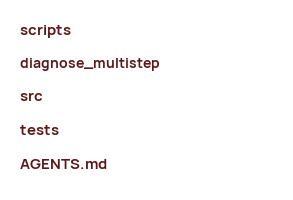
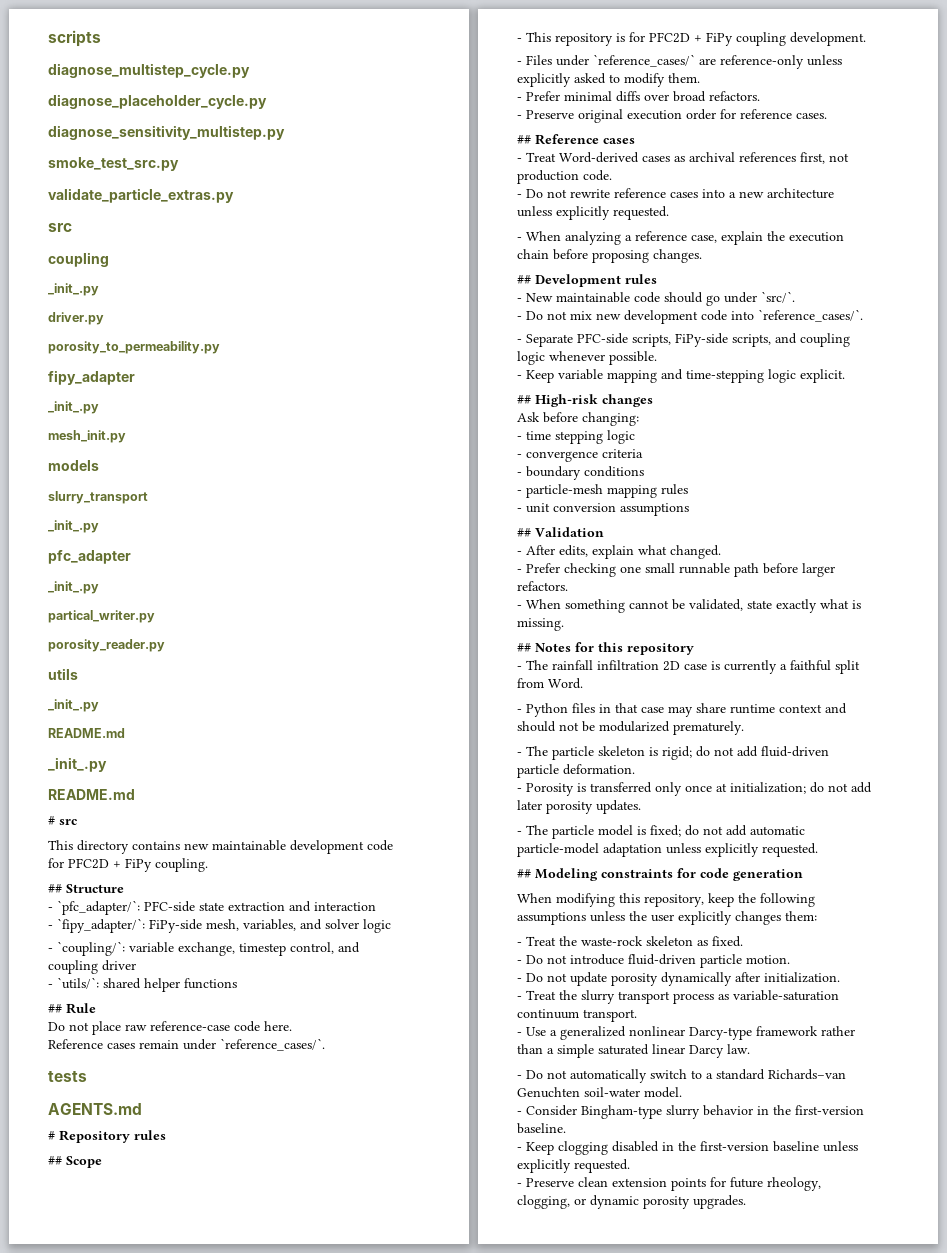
[20,58,160,71] [20,92,43,101] [20,125,59,135] [20,159,107,169] diagnose_multistep // src // tests // AGENTS.md -> [48,63,250,78] [48,94,267,109] [48,125,285,140] [48,157,179,171] [48,188,234,203] [48,223,72,232] [48,252,109,267] [48,283,99,296] [48,312,104,325] [48,341,220,354] [48,370,135,385] [48,401,99,414] [48,430,126,443] [48,460,99,471] [48,491,148,504] [48,520,99,533] [48,550,131,564] [48,581,99,594] [48,610,155,623] [48,639,165,652] [48,668,78,680] [48,699,99,712] [48,728,125,738] [48,757,107,772] [48,789,135,800] [48,816,77,825] [48,840,393,854] [48,858,208,872] [48,884,124,893] [48,900,376,915] [48,918,391,933] [48,941,360,956] [48,960,136,974] [48,977,237,992] [48,1003,96,1014] [48,1021,292,1035] [48,1038,325,1051] [48,1071,87,1082] [48,1103,142,1115] [48,1130,166,1143] [48,1156,102,1168] [517,32,866,46] [517,54,842,69] [517,73,700,87] [517,91,760,102] [517,109,827,123] [517,134,635,145] [517,152,849,164] [517,170,612,184] [517,188,834,199] [517,206,669,220] [517,231,844,245] [517,249,702,263] [517,274,657,287] [517,291,795,306] [517,309,863,324] [517,333,850,347] [517,351,657,365] [517,369,845,383] [517,394,653,407] [517,412,639,426] [517,430,635,444] [517,449,643,462] [517,466,644,480] [517,484,688,498] [517,503,689,516] [517,527,604,537] [517,545,721,559] [517,563,835,577] [517,581,568,591] [517,599,861,613] [517,618,564,631] [517,642,694,655] [517,660,860,674] [517,678,583,689] [517,703,847,717] [517,721,744,735] [517,746,829,760] [517,764,635,778] [517,782,872,796] [517,800,641,814] [517,825,805,839] [517,843,818,857] [517,868,803,881] [517,893,815,907] [517,911,817,925] [517,936,743,947] [517,954,790,968] [517,972,840,986] [517,990,839,1004] [517,1009,637,1022] [517,1026,855,1040] [517,1044,750,1058] [517,1069,846,1083] [517,1087,682,1098] [517,1105,864,1119] [517,1123,566,1134] [517,1141,858,1155] [517,1159,630,1173] [517,1177,821,1191] [517,1195,746,1209] diagnose_multistep_cycle.py // diagnose_placeholder_cycle.py // diagnose_sensitivity_multistep.py // smoke_test_src.py // validate_particle_extras.py // src // coupling // _init_.py // driver.py // porosity_to_permeability.py // fipy_adapter // _init_.py // mesh_init.py // models // slurry_transport // _init_.py // pfc_adapter // _init_.py // partical_writer.py // porosity_reader.py // utils // _init_.py // README.md // _init_.py // README.md // # src // This directory contains new maintainable development code for PFC2D + FiPy coupling. // ## Structure // - `pfc_adapter/`: PFC-side state extraction and interaction // - `fipy_adapter/`: FiPy-side mesh, variables, and solver logic // - `coupling/`: variable exchange, timestep control, and coupling driver // - `utils/`: shared helper functions // ## Rule // Do not place raw reference-case code here. // Reference cases remain under `reference_cases/`. // tests // AGENTS.md // # Repository rules // ## Scope // - This repository is for PFC2D + FiPy coupling development. // - Files under `reference_cases/` are reference-only unless explicitly asked to modify them. // - Prefer minimal diffs over broad refactors. // - Preserve original execution order for reference cases. // ## Reference cases // - Treat Word-derived cases as archival references first, not production code. // - Do not rewrite reference cases into a new architecture unless explicitly requested. // - When analyzing a reference case, explain the execution chain before proposing changes. // ## Development rules // - New maintainable code should go under `src/`. // - Do not mix new development code into `reference_cases/`. // - Separate PFC-side scripts, FiPy-side scripts, and coupling logic whenever possible. // - Keep variable mapping and time-stepping logic explicit. // ## High-risk changes // Ask before changing: // - time stepping logic // - convergence criteria // - boundary conditions // - particle-mesh mapping rules // - unit conversion assumptions // ## Validation // - After edits, explain what changed. // - Prefer checking one small runnable path before larger refactors. // - When something cannot be validated, state exactly what is missing. // ## Notes for this repository // - The rainfall infiltration 2D case is currently a faithful split from Word. // - Python files in that case may share runtime context and should not be modularized prematurely. // - The particle skeleton is rigid; do not add fluid-driven particle deformation. // - Porosity is transferred only once at initialization; do not add later porosity updates. // - The particle model is fixed; do not add automatic particle-model adaptation unless explicitly requested. // ## Modeling constraints for code generation // When modifying this repository, keep the following assumptions unless the user explicitly changes them: // - Treat the waste-rock skeleton as fixed. // - Do not introduce fluid-driven particle motion. // - Do not update porosity dynamically after initialization. // - Treat the slurry transport process as variable-saturation continuum transport. // - Use a generalized nonlinear Darcy-type framework rather than a simple saturated linear Darcy law. // - Do not automatically switch to a standard Richards–van Genuchten soil-water model. // - Consider Bingham-type slurry behavior in the first-version baseline. // - Keep clogging disabled in the first-version baseline unless explicitly requested. // - Preserve clean extension points for future rheology, clogging, or dynamic porosity upgrades.

